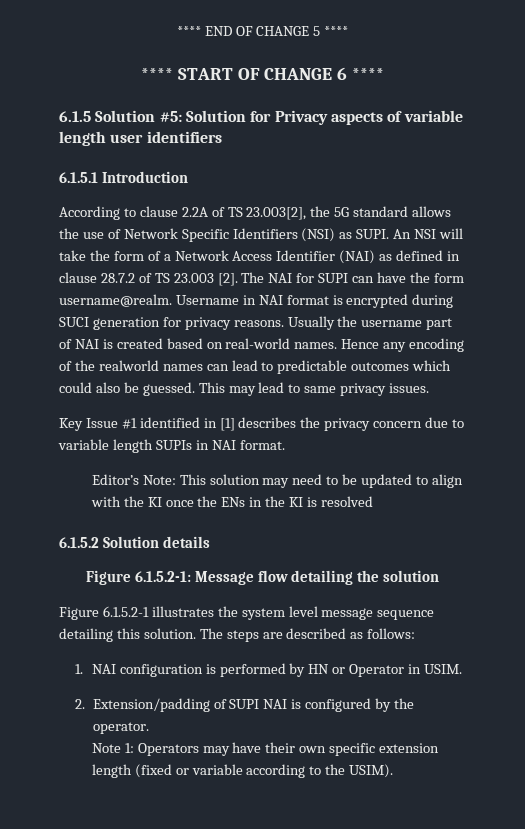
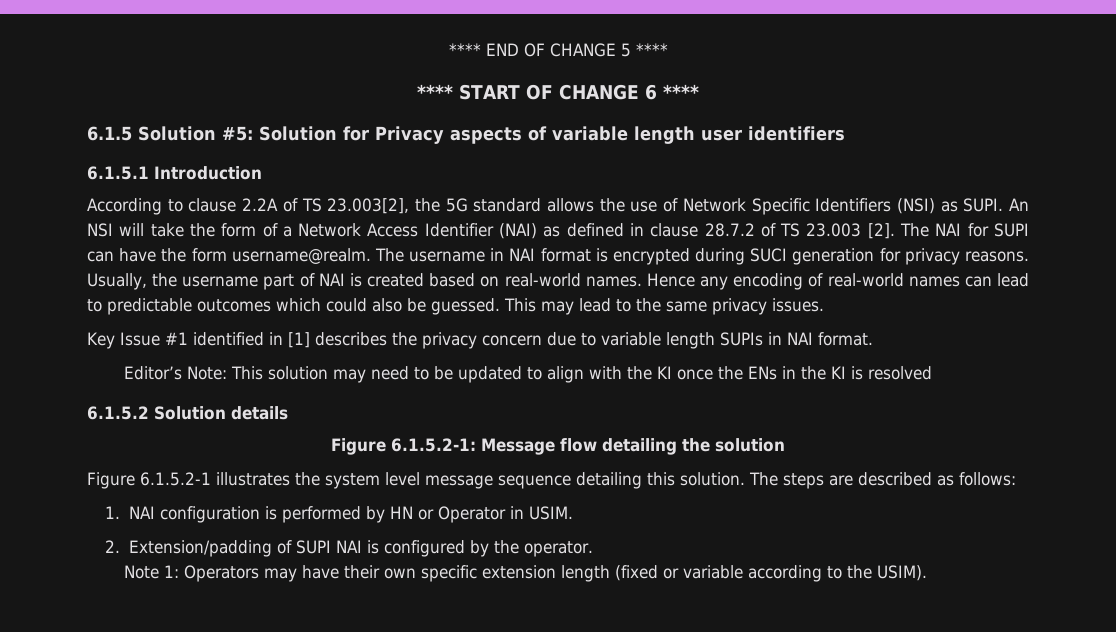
[175,295,239,305] Username -> [374,248,486,262] The username
[287,316,335,330] Usually -> [87,273,147,290] Usually,
[74,360,159,371] the realworld -> [827,273,904,287] real-world
(301, 388) none -> [636,298,661,312] the

